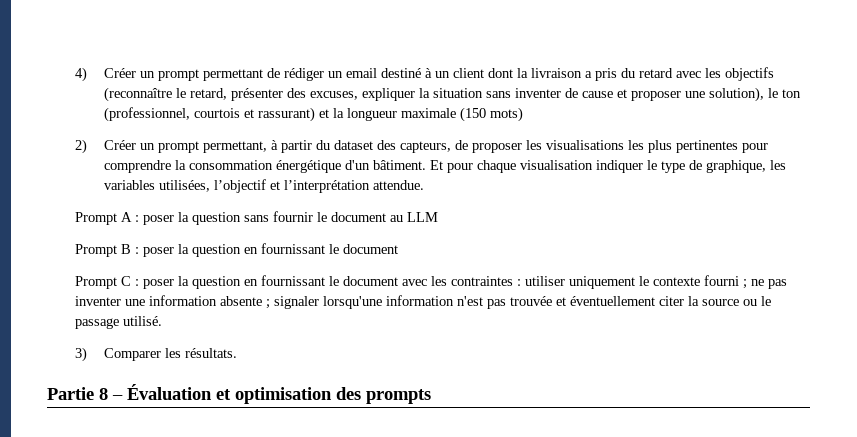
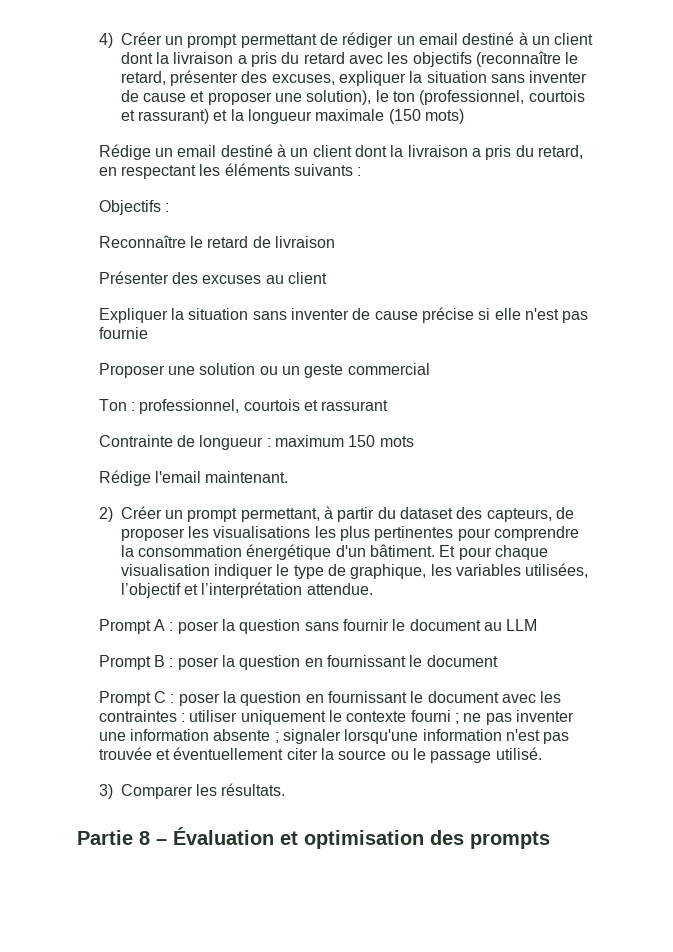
(523, 114) none -> [98,144,583,160] [98,163,362,179] [98,200,169,215] [98,235,335,248] [98,271,327,284] [98,307,589,323] [98,327,148,339] [98,363,430,378] [98,399,389,414] [98,435,414,450] [98,470,289,486] // Rédige un email destiné à un client dont la livraison a pris du retard, en respectant les éléments suivants : // Objectifs : // Reconnaître le retard de livraison // Présenter des excuses au client // Expliquer la situation sans inventer de cause précise si elle n'est pas fournie // Proposer une solution ou un geste commercial // Ton : professionnel, courtois et rassurant // Contrainte de longueur : maximum 150 mots // Rédige l'email maintenant.

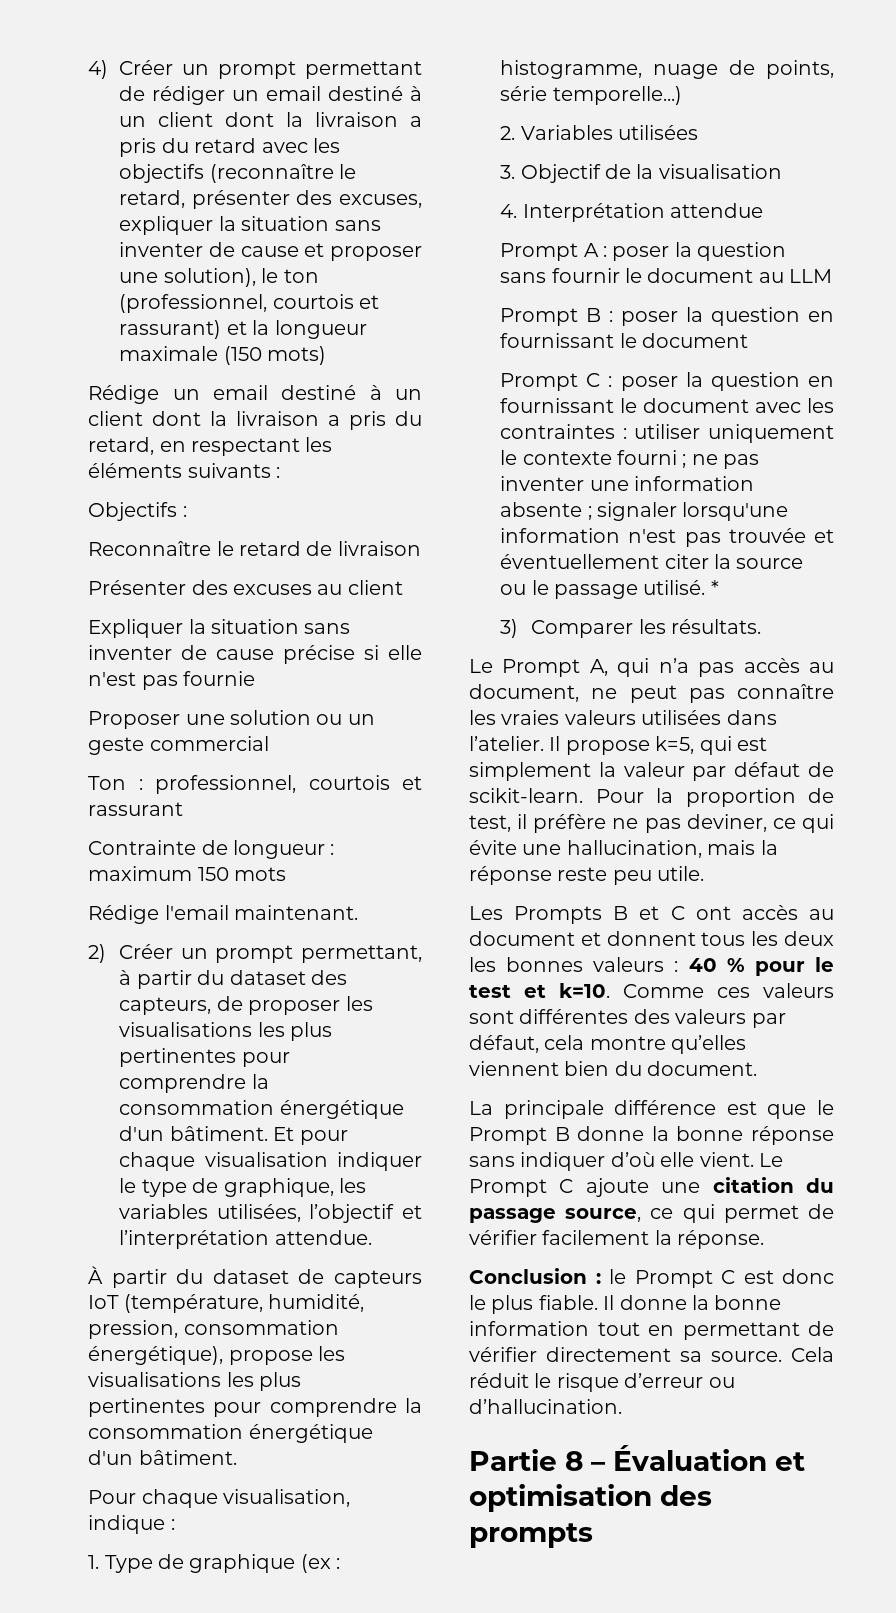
(373, 589) none -> [88,1266,422,1288] [88,1294,365,1313] [88,1320,339,1339] [88,1346,346,1365] [88,1372,302,1391] [88,1398,422,1417] [88,1424,373,1443] [88,1450,237,1465] [88,1489,351,1508] [88,1515,175,1534] [88,1554,341,1573] [500,60,834,79] [500,86,682,105] [500,125,699,140] [500,164,782,183] [500,203,764,222] // À partir du dataset de capteurs IoT (température, humidité, pression, consommation énergétique), propose les visualisations les plus pertinentes pour comprendre la consommation énergétique d'un bâtiment. // Pour chaque visualisation, indique : // 1. Type de graphique (ex : histogramme, nuage de points, série temporelle...) // 2. Variables utilisées // 3. Objectif de la visualisation // 4. Interprétation attendue
(542, 753) none -> [710,580,719,595] *
(286, 789) none -> [469,658,834,677] [469,684,834,703] [469,710,777,725] [469,736,767,755] [469,762,834,781] [469,788,834,807] [469,814,834,833] [469,840,778,858] [469,866,705,885] [469,905,834,924] [469,931,834,946] [469,957,834,976] [469,983,834,998] [469,1009,786,1028] [469,1035,747,1054] [469,1061,758,1076] [469,1100,834,1119] [469,1126,834,1145] [469,1152,783,1171] [469,1177,834,1197] [469,1204,834,1223] [469,1230,765,1249] [469,1268,834,1288] [469,1295,782,1314] [469,1321,834,1340] [469,1347,834,1362] [469,1373,735,1392] [469,1399,622,1414] // Le Prompt A, qui n’a pas accès au document, ne peut pas connaître les vraies valeurs utilisées dans l’atelier. Il propose k=5, qui est simplement la valeur par défaut de scikit-learn. Pour la proportion de test, il préfère ne pas deviner, ce qui évite une hallucination, mais la réponse reste peu utile. // Les Prompts B et C ont accès au document et donnent tous les deux les bonnes valeurs : 40 % pour le test et k=10. Comme ces valeurs sont différentes des valeurs par défaut, cela montre qu’elles viennent bien du document. // La principale différence est que le Prompt B donne la bonne réponse sans indiquer d’où elle vient. Le Prompt C ajoute une citation du passage source, ce qui permet de vérifier facilement la réponse. // Conclusion : le Prompt C est donc le plus fiable. Il donne la bonne information tout en permettant de vérifier directement sa source. Cela réduit le risque d’erreur ou d’hallucination.

